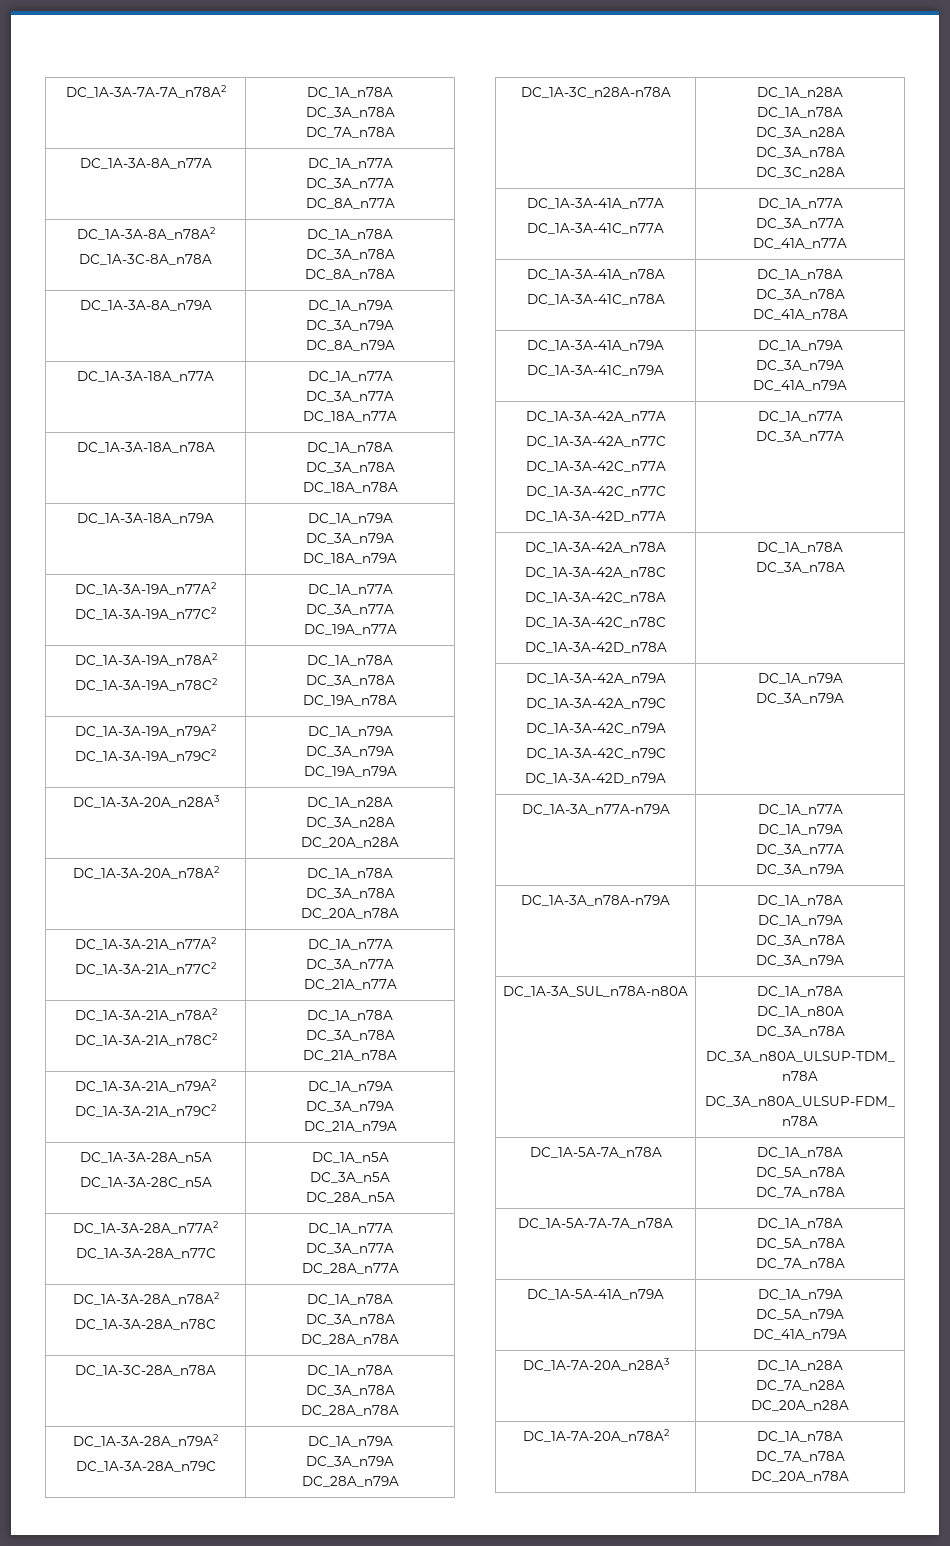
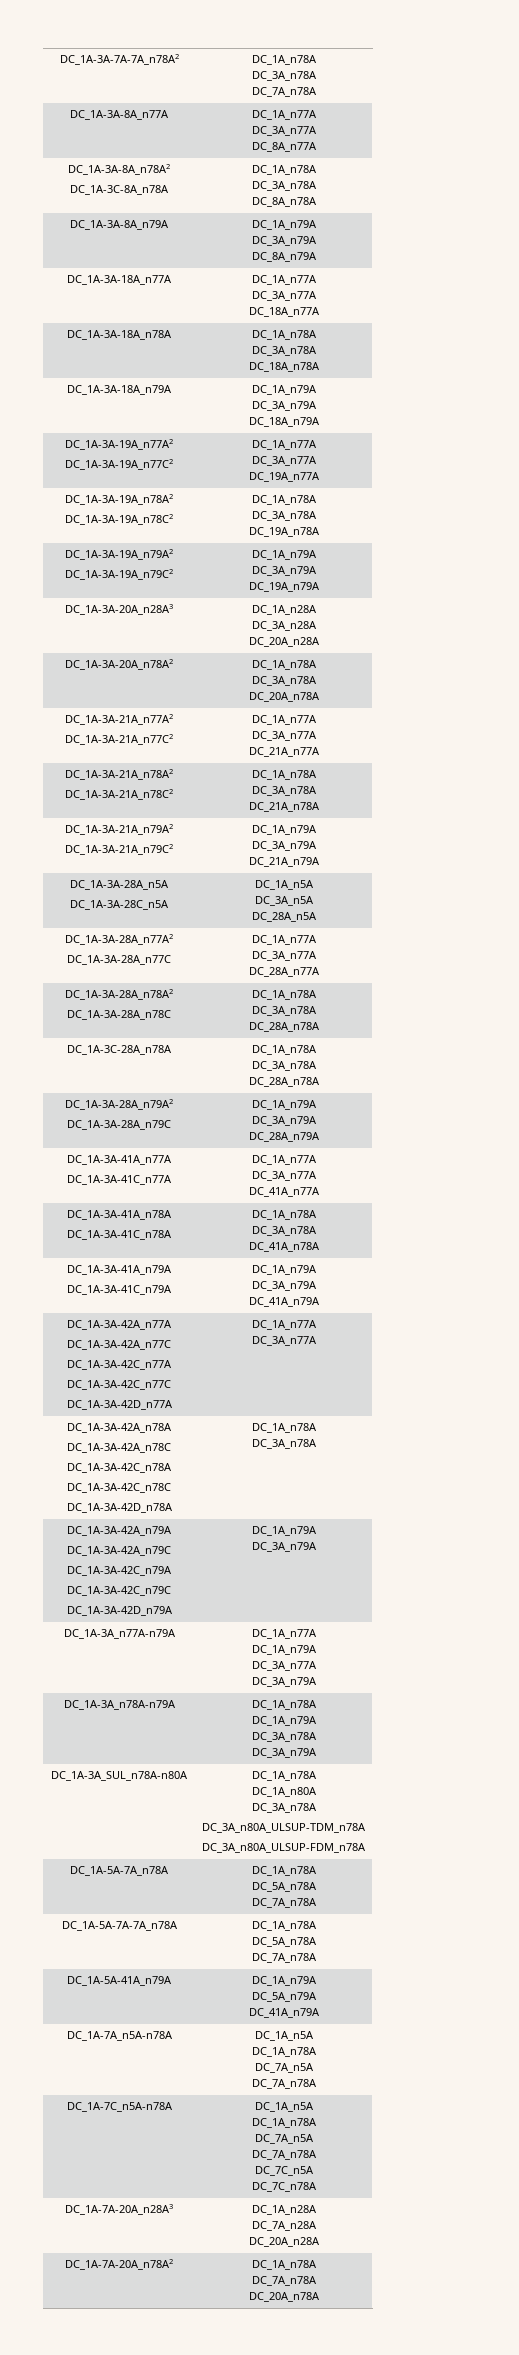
[520,87,671,98] [757,87,843,98] [757,107,843,118] [755,127,845,138] [755,147,845,158] [755,167,845,178] // DC_1A-3C_n28A-n78A | DC_1A_n28A // DC_1A_n78A // DC_3A_n28A // DC_3A_n78A // DC_3C_n28A -> (320, 1137) none
(847, 1334) none -> [66,2031,173,2041] [254,2031,314,2041] [251,2047,317,2057] [254,2063,314,2073] [251,2079,317,2089] [66,2102,173,2112] [254,2102,314,2112] [251,2118,317,2128] [254,2134,314,2144] [251,2150,317,2160] [254,2166,314,2176] [251,2182,317,2192] // DC_1A-7A_n5A-n78A | DC_1A_n5A // DC_1A_n78A // DC_7A_n5A // DC_7A_n78A // DC_1A-7C_n5A-n78A | DC_1A_n5A // DC_1A_n78A // DC_7A_n5A // DC_7A_n78A // DC_7C_n5A // DC_7C_n78A

